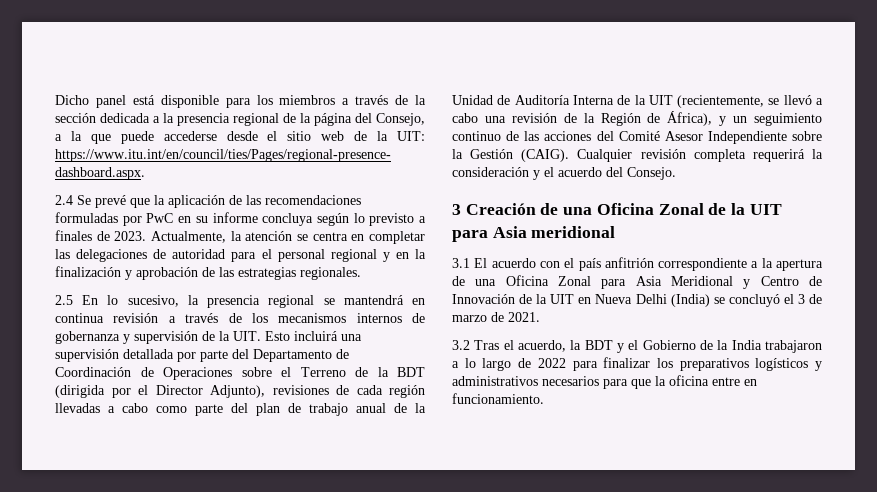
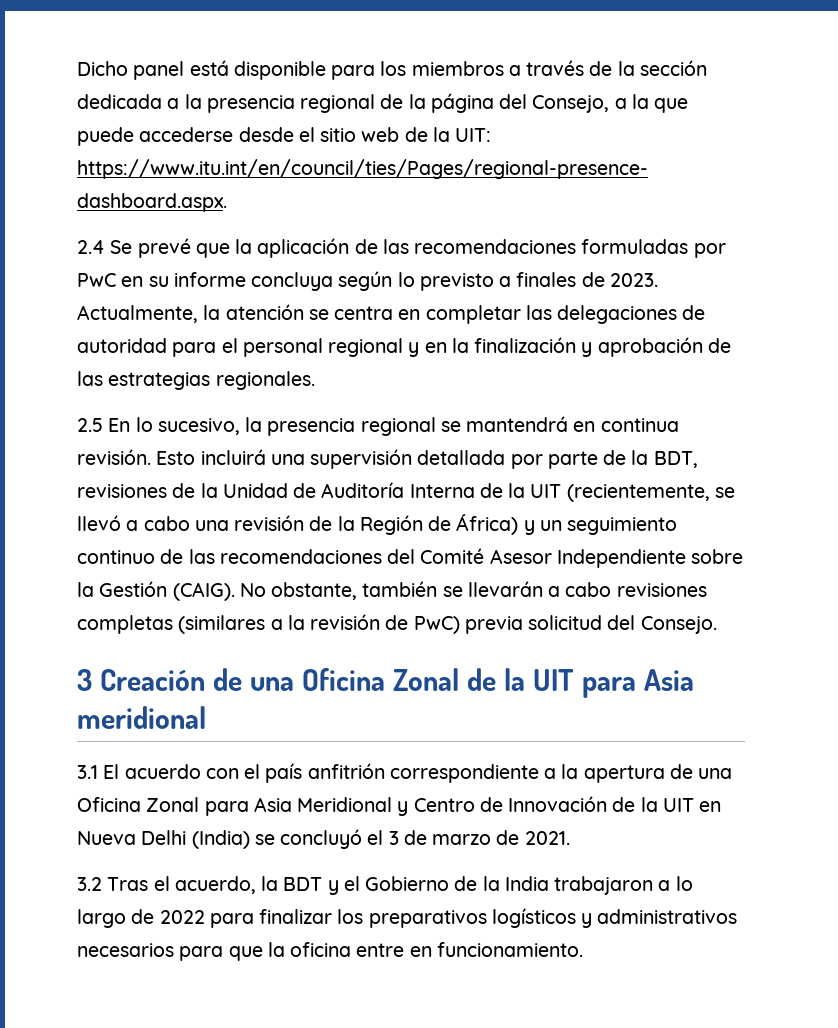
[113,313,425,323] [55,331,261,344] revisión a través de los mecanismos internos de gobernanza y supervisión de la UIT. -> [77,449,151,465] revisión.
[232,349,349,362] [55,367,425,380] [55,385,425,398] [55,403,386,416] del Departamento de Coordinación de Operaciones sobre el Terreno de la BDT (dirigida por el Director Adjunto), revisiones de cada región llevadas a cabo como parte del plan de trabajo anual -> [603,450,698,468] [77,484,167,498] de la BDT, revisiones
[667,111,713,126] África), -> [456,514,519,535] África)
[544,131,592,141] acciones -> [219,549,382,564] recomendaciones
[577,149,823,162] [452,167,602,180] Cualquier revisión completa requerirá la consideración y el acuerdo -> [239,581,707,600] [77,614,603,634] No obstante, también se llevarán a cabo revisiones completas (similares a la revisión de PwC) previa solicitud

